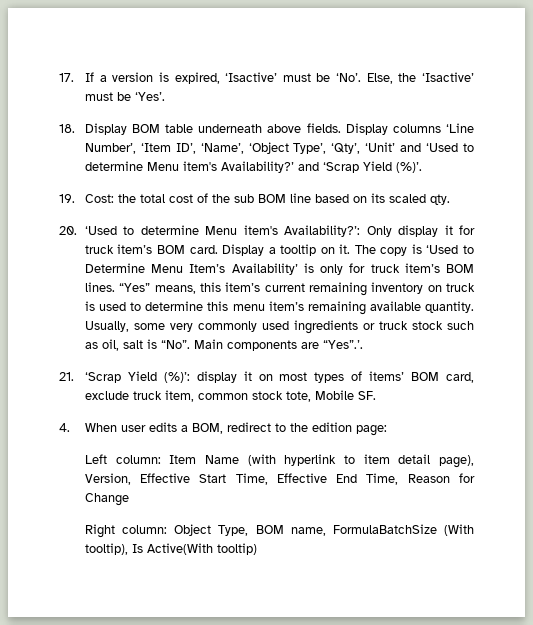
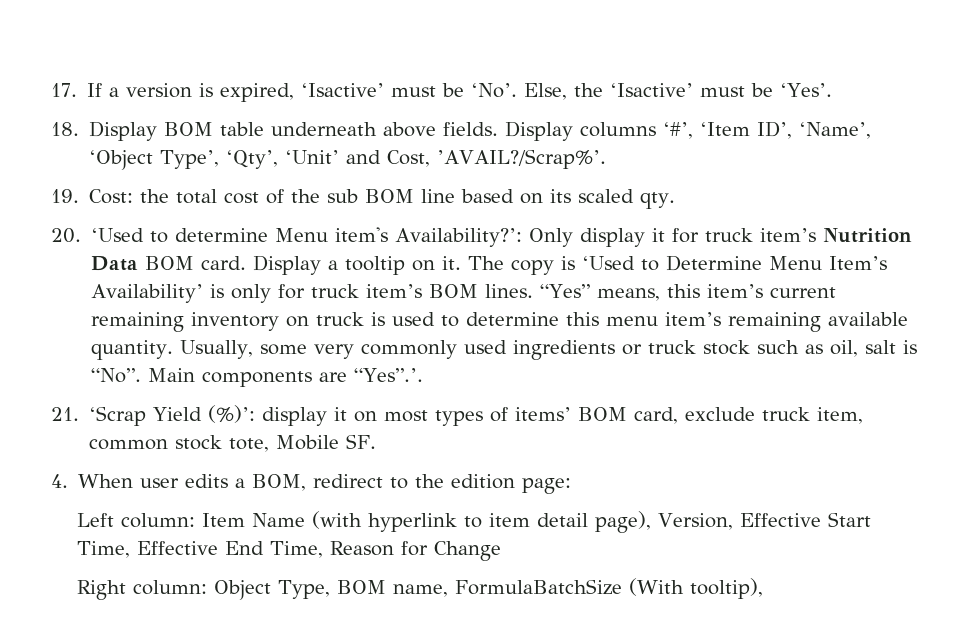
[445,123,474,133] [84,143,136,154] ‘Line Number’, -> [663,122,694,139] ‘#’,
[426,143,474,152] [84,161,422,173] ‘Used to determine Menu item's Availability?’ and ‘Scrap Yield (%)’. -> [387,149,607,169] Cost, ’AVAIL?/Scrap%’.
(153, 249) none -> [823,228,913,243] [91,256,139,271] Nutrition Data
[131,543,257,555] Is Active(With tooltip) -> (764, 588) none

